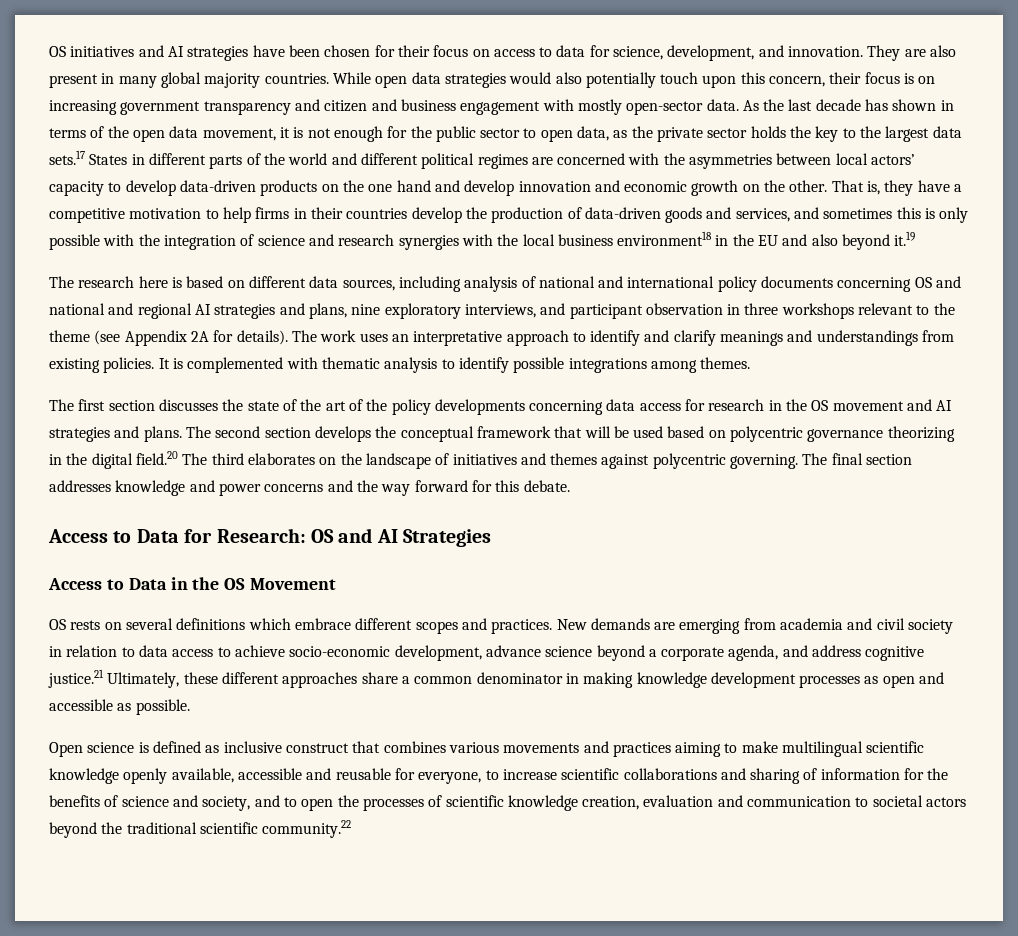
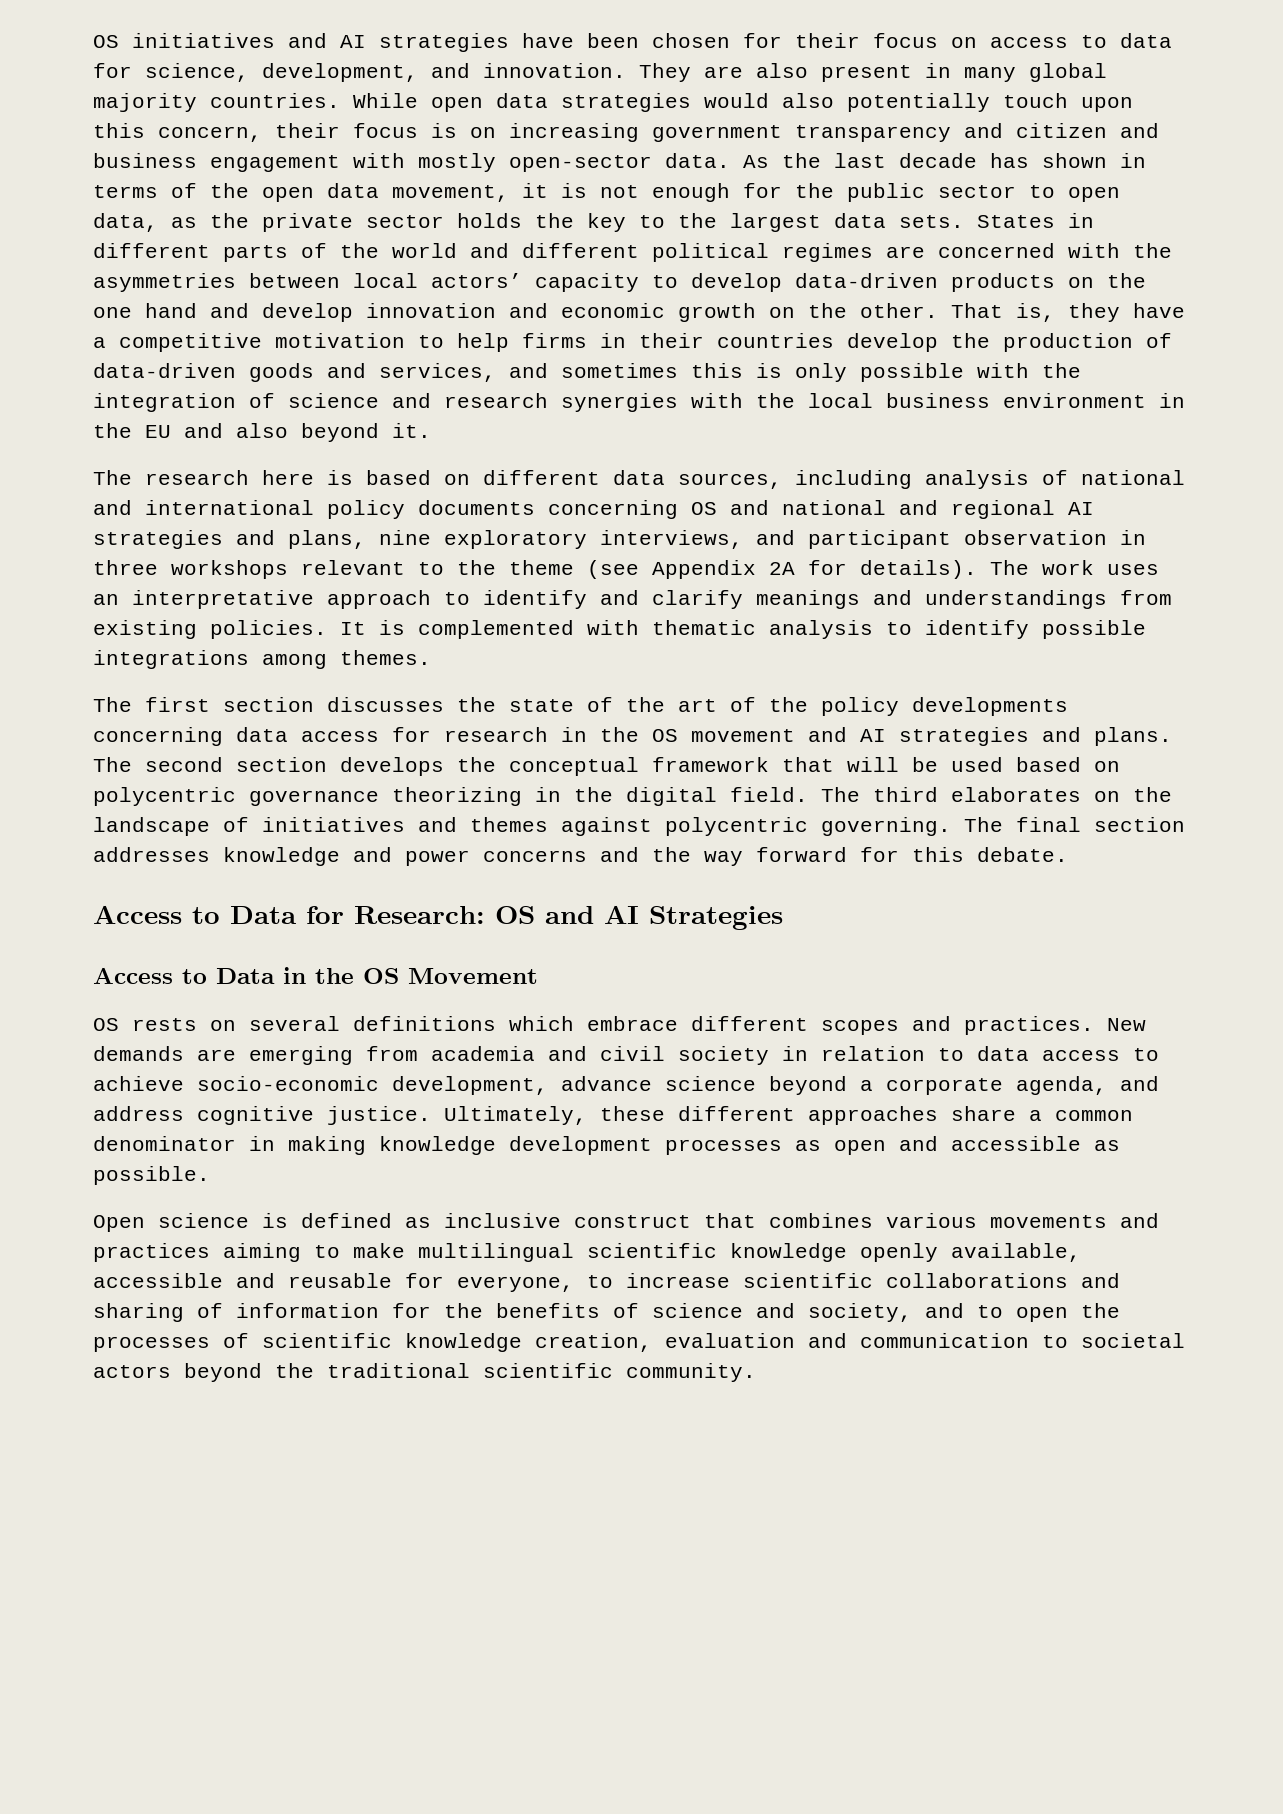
[49,150,85,165] sets.17 -> [899,215,964,228] sets.
[617,231,713,246] environment18 -> [1003,393,1146,408] environment
[894,231,916,246] it.19 -> [392,423,431,438] it.
[135,451,178,465] field.20 -> [730,787,808,802] field.
[48,669,104,688] justice.21 -> [327,1106,431,1125] justice.
[262,820,352,838] community.22 -> [626,1363,756,1382] community.

